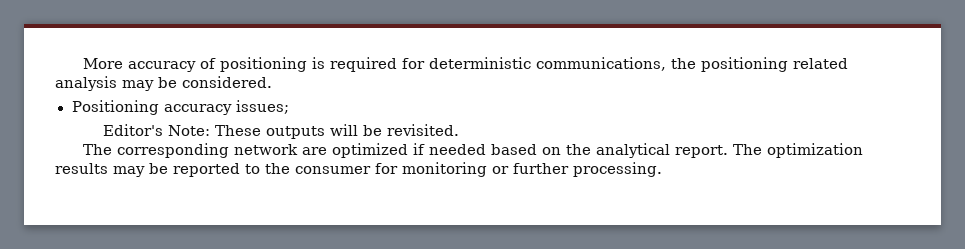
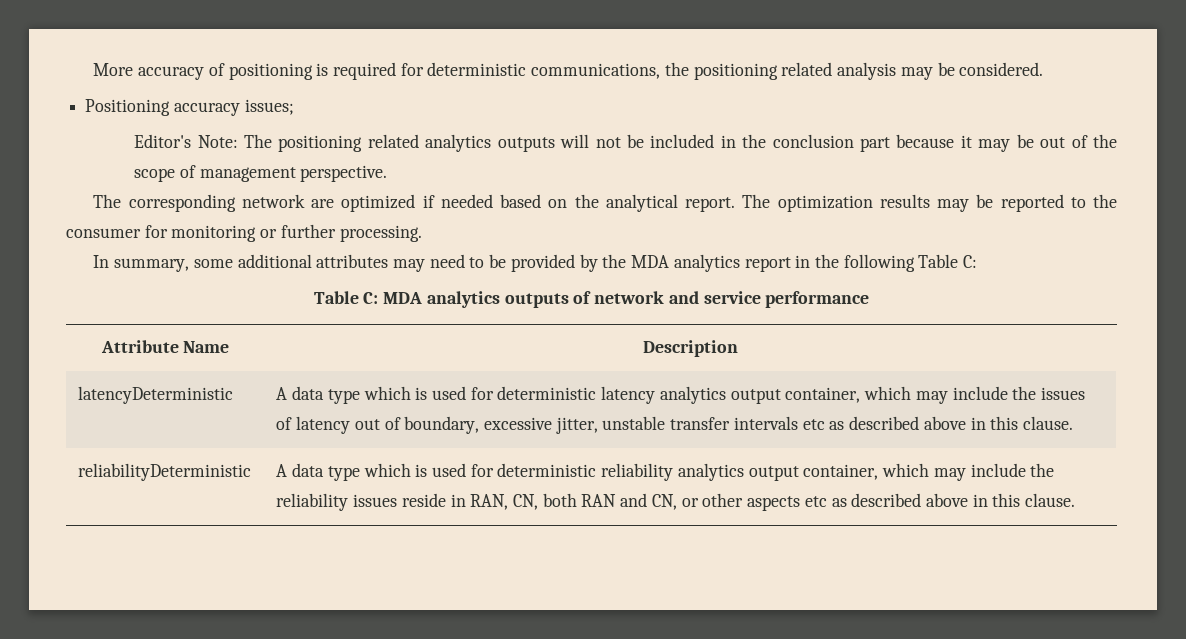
[215,124,460,139] These outputs will be revisited. -> [244,134,1117,152] [134,165,388,182] The positioning related analytics outputs will not be included in the conclusion part because it may be out of the scope of management perspective.
(662, 169) none -> [93,254,978,272] [313,291,870,308] [100,340,230,353] [643,340,738,357] [78,386,234,404] [276,386,1085,404] [276,416,1073,434] [78,463,252,481] [276,463,1055,481] [276,493,1076,511] // In summary, some additional attributes may need to be provided by the MDA analytics report in the following Table C: // Table C: MDA analytics outputs of network and service performance // Attribute Name | Description // latencyDeterministic | A data type which is used for deterministic latency analytics output container, which may include the issues of latency out of boundary, excessive jitter, unstable transfer intervals etc as described above in this clause. // reliabilityDeterministic | A data type which is used for deterministic reliability analytics output container, which may include the reliability issues reside in RAN, CN, both RAN and CN, or other aspects etc as described above in this clause.

